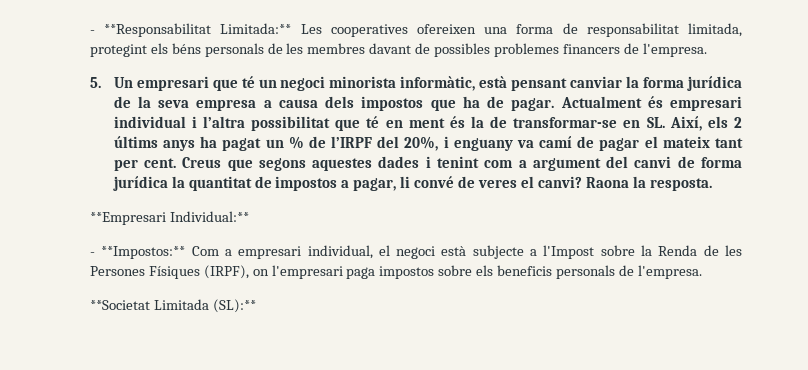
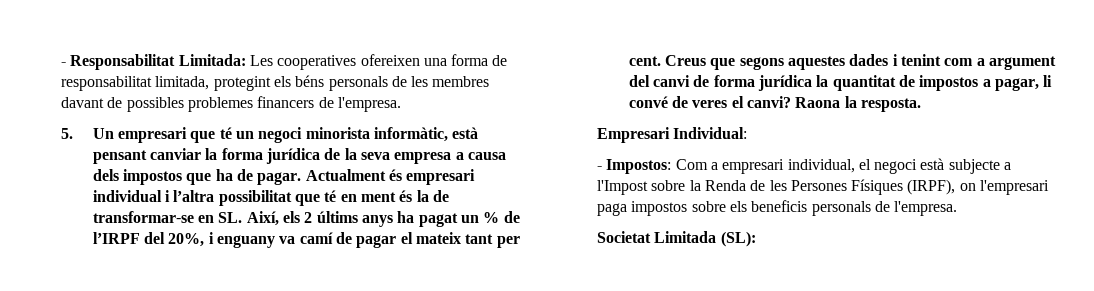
[89,23,292,37] - **Responsabilitat Limitada:** -> [60,54,246,70] - Responsabilitat Limitada:
[89,211,249,225] [89,246,186,259] **Empresari Individual:** // - **Impostos:** -> [596,127,748,143] [596,159,672,174] Empresari Individual: // - Impostos:
[89,299,256,313] **Societat Limitada (SL):** -> [596,231,756,247] Societat Limitada (SL):

